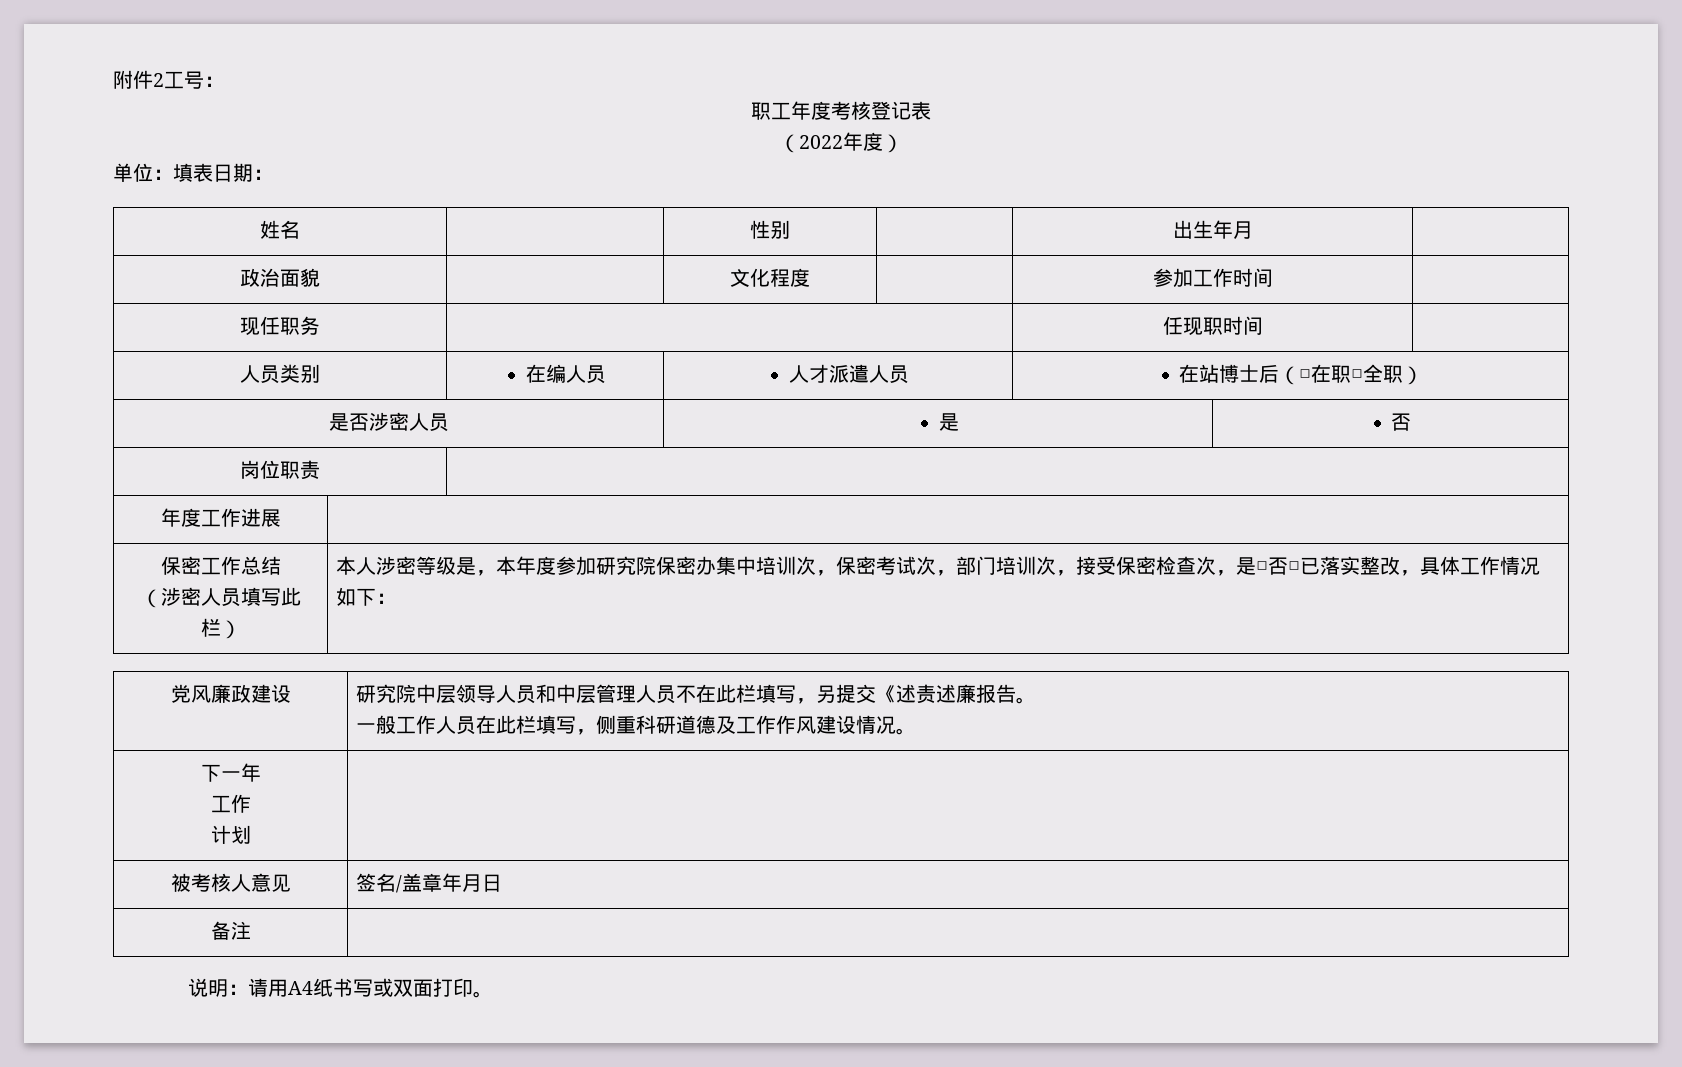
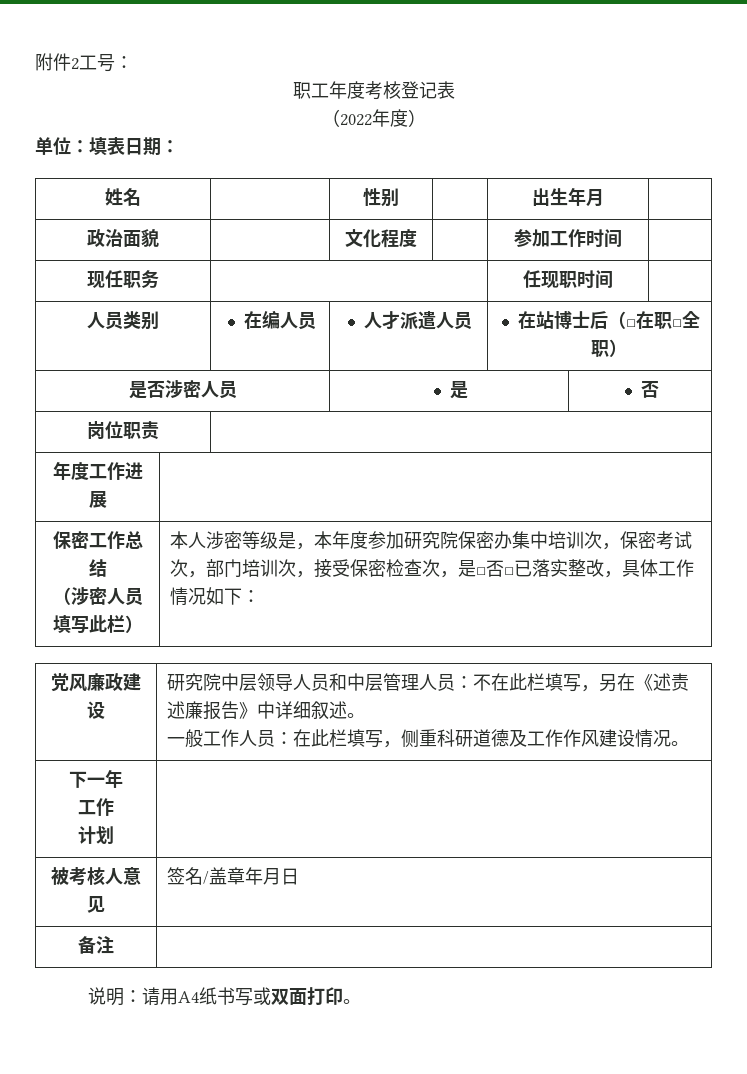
(677, 694) none -> [454,676,473,689] ：
[836,684,877,703] 提交 -> [616,673,635,691] 在
(1017, 693) none -> [238,701,347,720] 》中详细叙述
(477, 725) none -> [274,732,293,745] ：

